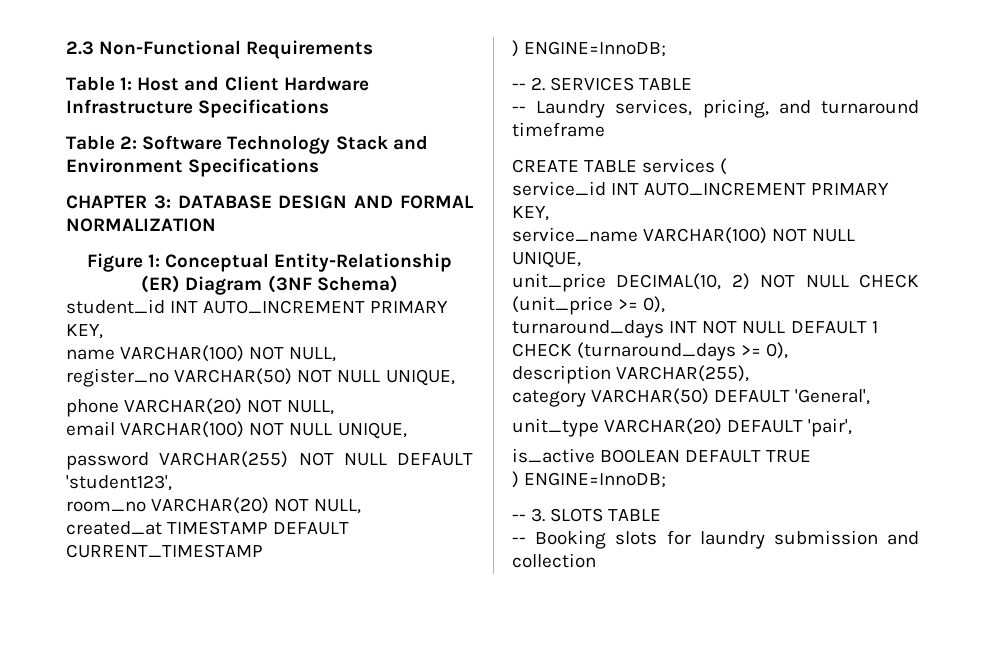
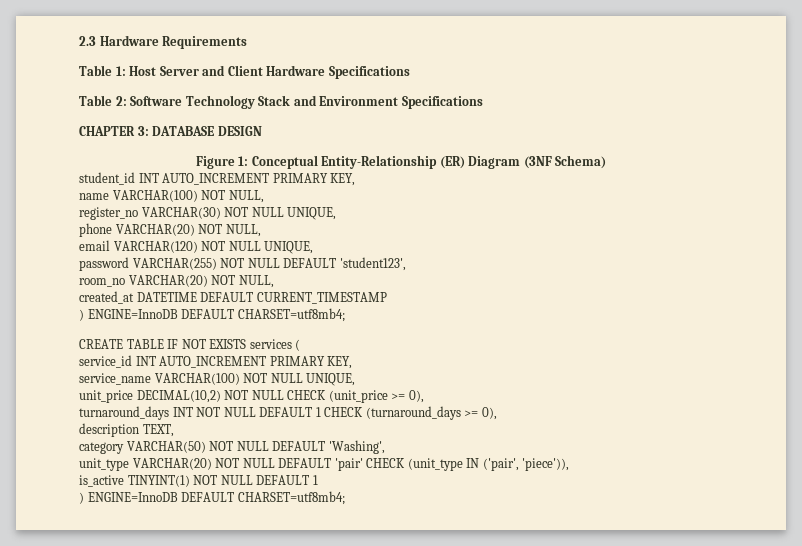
[99,40,242,55] Non-Functional -> [99,35,159,46] Hardware
(180, 84) none -> [159,66,199,76] Server
[66,99,193,114] Infrastructure -> (326, 70) none
[354,195,475,209] [66,218,216,232] AND FORMAL NORMALIZATION -> (262, 131) none
[174,368,293,385] VARCHAR(50) -> [141,207,221,219] VARCHAR(30)
[120,421,245,438] VARCHAR(100) -> [113,241,198,253] VARCHAR(120)
[167,521,269,535] TIMESTAMP -> [136,292,197,302] DATETIME
[524,41,667,57] [512,77,693,91] [512,99,919,118] [512,122,605,137] ENGINE=InnoDB; // -- 2. SERVICES TABLE // -- Laundry services, pricing, and turnaround timeframe -> [87,308,345,322] ENGINE=InnoDB DEFAULT CHARSET=utf8mb4;
(638, 166) none -> [167,339,247,349] IF NOT EXISTS
[616,273,750,290] DECIMAL(10, 2) -> [136,390,221,403] DECIMAL(10,2)
[616,365,750,382] VARCHAR(255), -> [142,424,174,437] TEXT,
[714,389,871,405] [512,418,853,437] [512,448,812,463] [512,471,667,488] [512,508,662,522] [512,530,919,549] [512,553,596,568] DEFAULT 'General', // unit_type VARCHAR(20) DEFAULT 'pair', // is_active BOOLEAN DEFAULT TRUE // ) ENGINE=InnoDB; // -- 3. SLOTS TABLE // -- Booking slots for laundry submission and collection -> [209,440,385,454] [79,458,570,471] [79,475,318,487] [79,491,345,505] NOT NULL DEFAULT 'Washing', // unit_type VARCHAR(20) NOT NULL DEFAULT 'pair' CHECK (unit_type IN ('pair', 'piece')), // is_active TINYINT(1) NOT NULL DEFAULT 1 // ) ENGINE=InnoDB DEFAULT CHARSET=utf8mb4;

